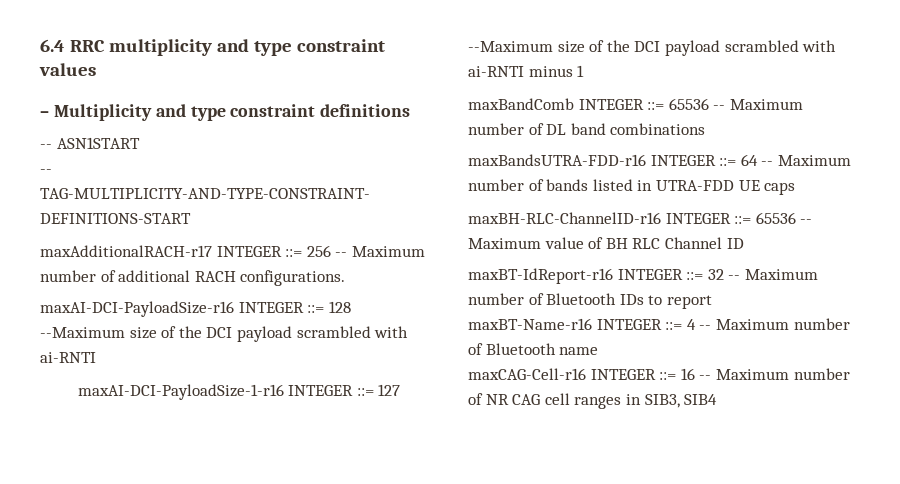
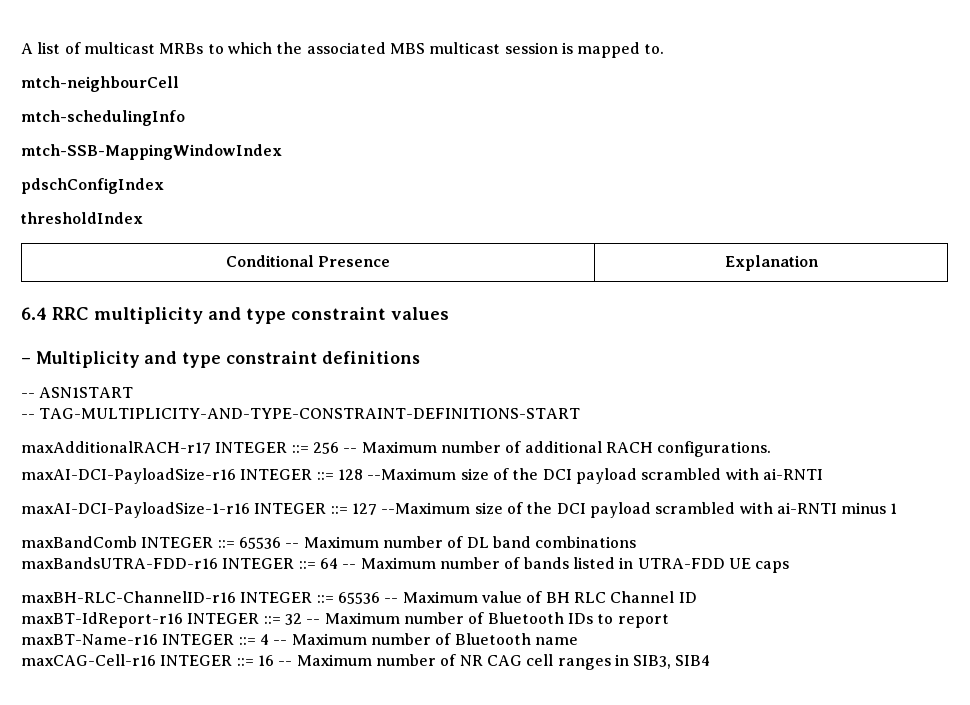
(40, 45) none -> [21,42,665,58] [21,76,179,92] [21,110,185,126] [21,144,282,160] [21,178,164,194] [21,212,143,224] [225,255,391,267] [724,255,819,271] A list of multicast MRBs to which the associated MBS multicast session is mapped to. // mtch-neighbourCell // mtch-schedulingInfo // mtch-SSB-MappingWindowIndex // pdschConfigIndex // thresholdIndex // Conditional Presence | Explanation //

